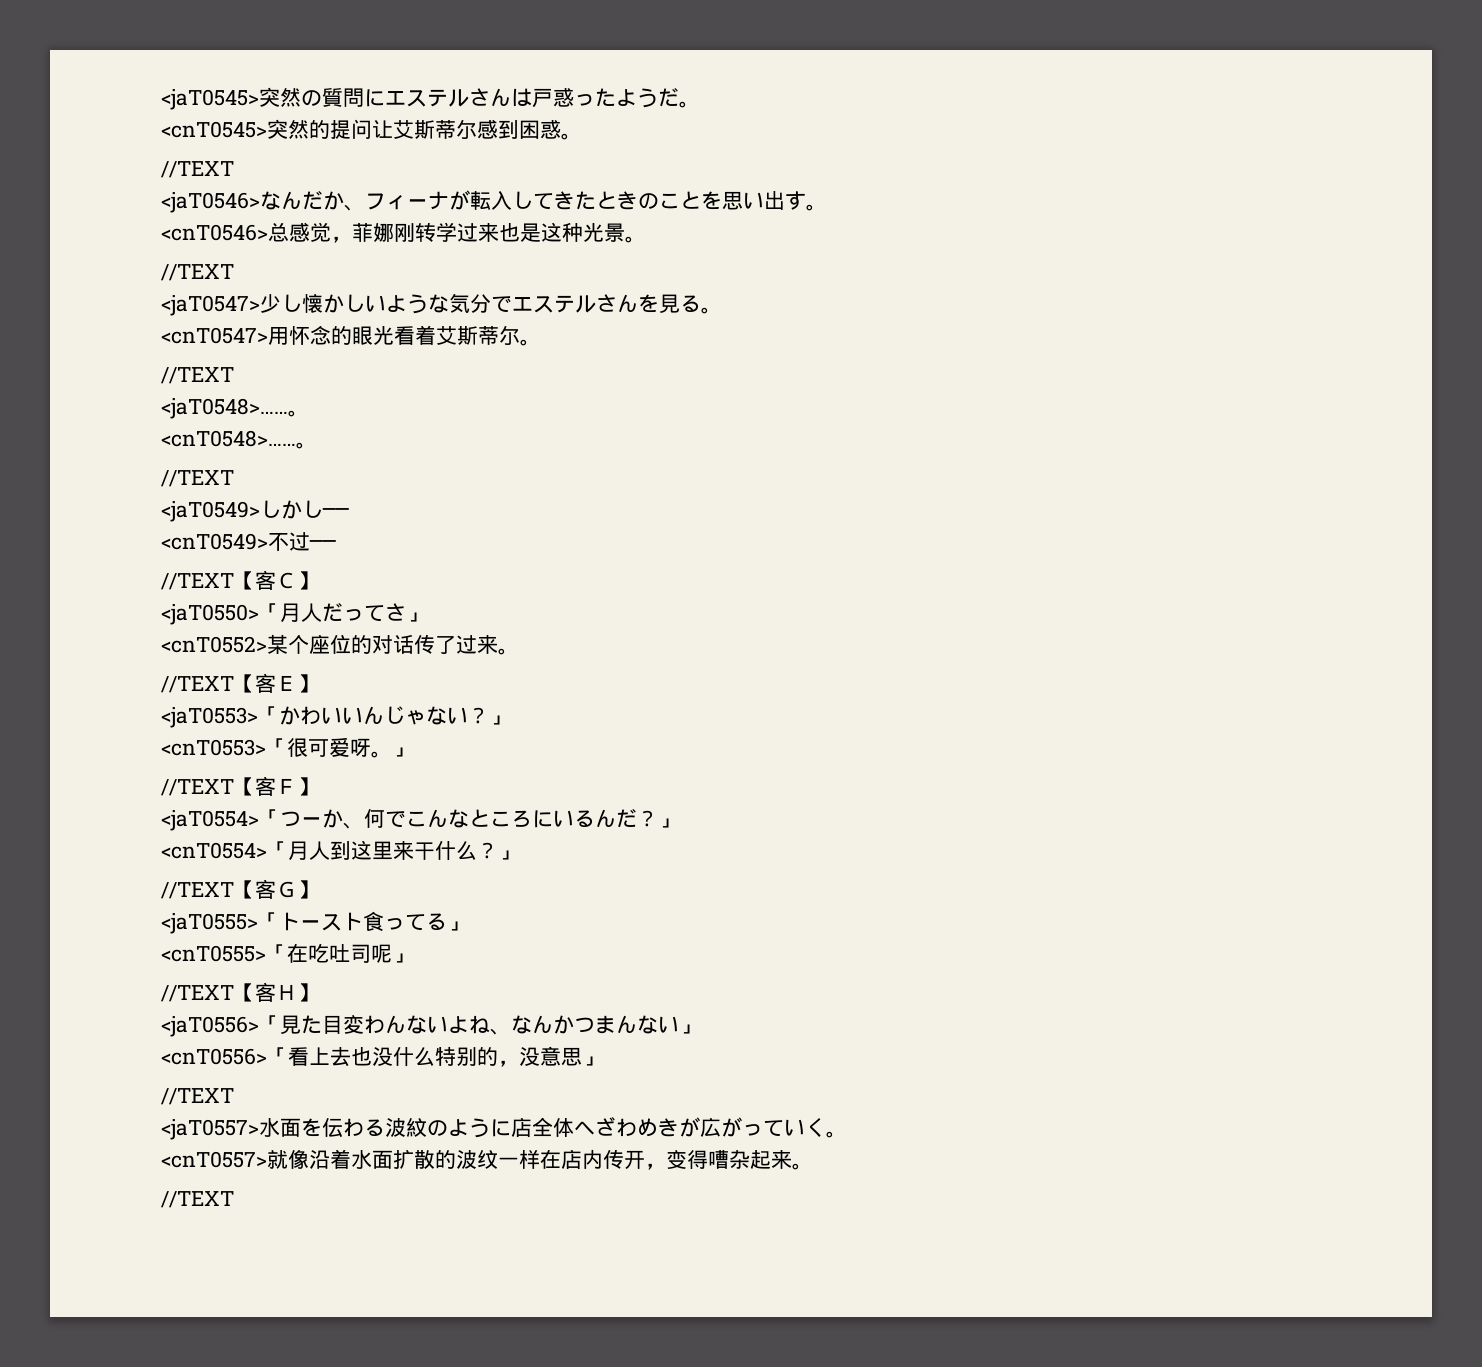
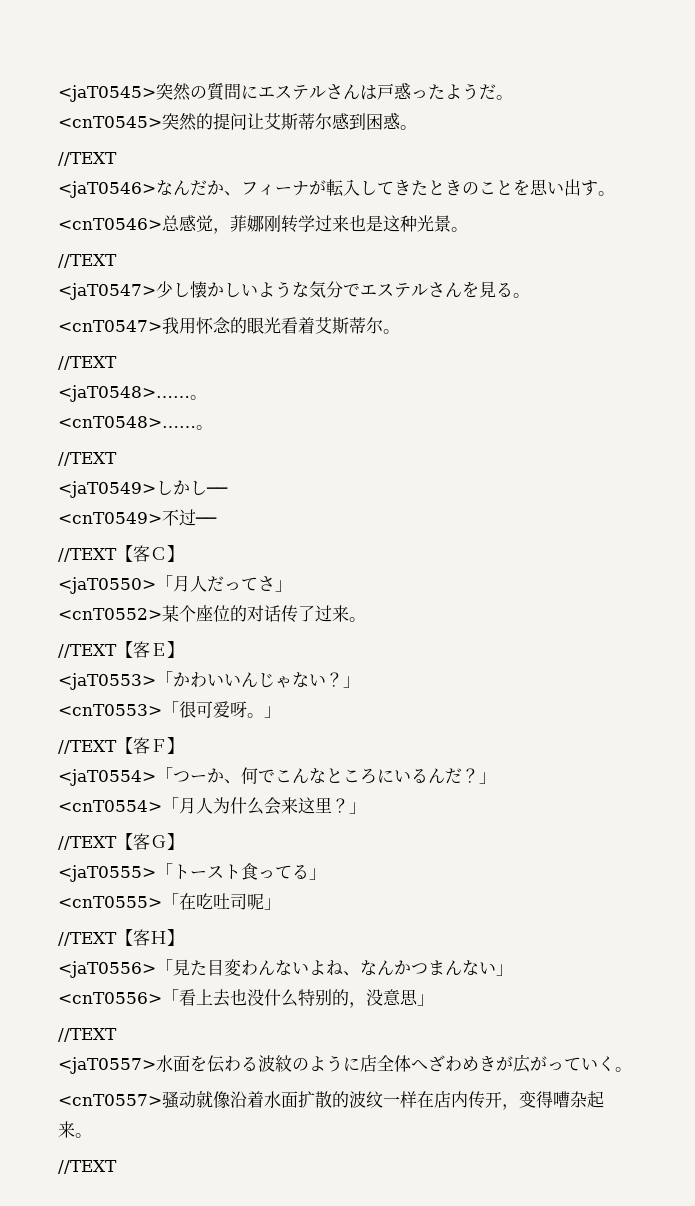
(268, 335) none -> [162,317,179,334] 我
[330,840,477,861] 到这里来干什么 -> [213,797,332,815] 为什么会来这里
(267, 1159) none -> [162,1091,196,1109] 骚动

